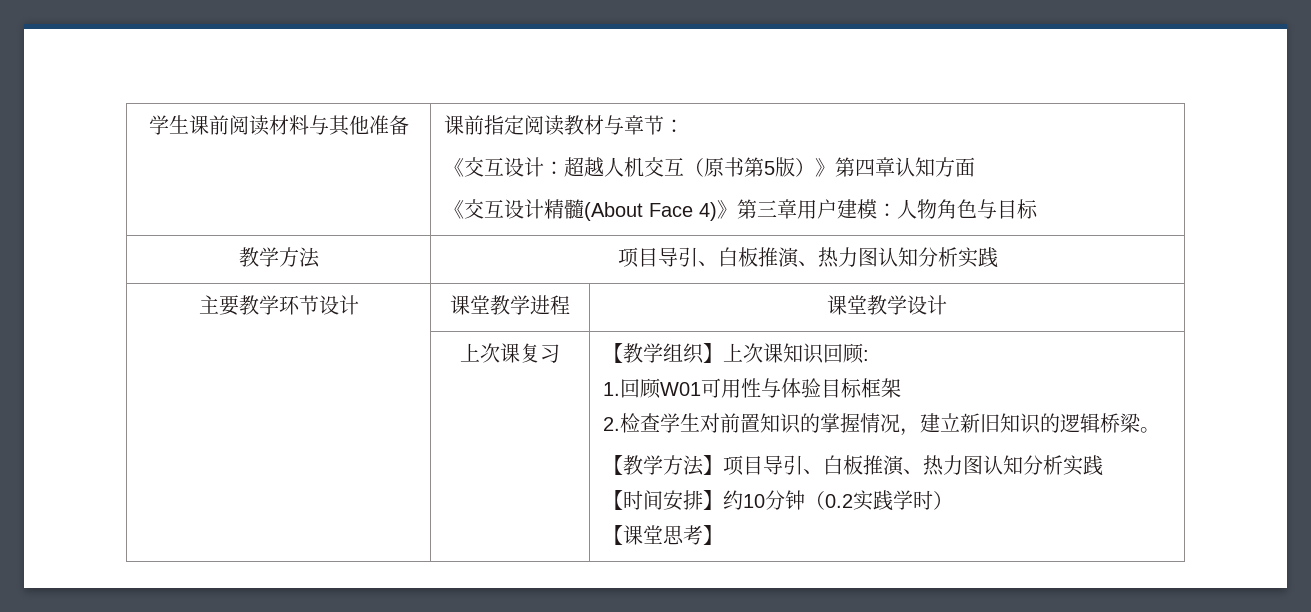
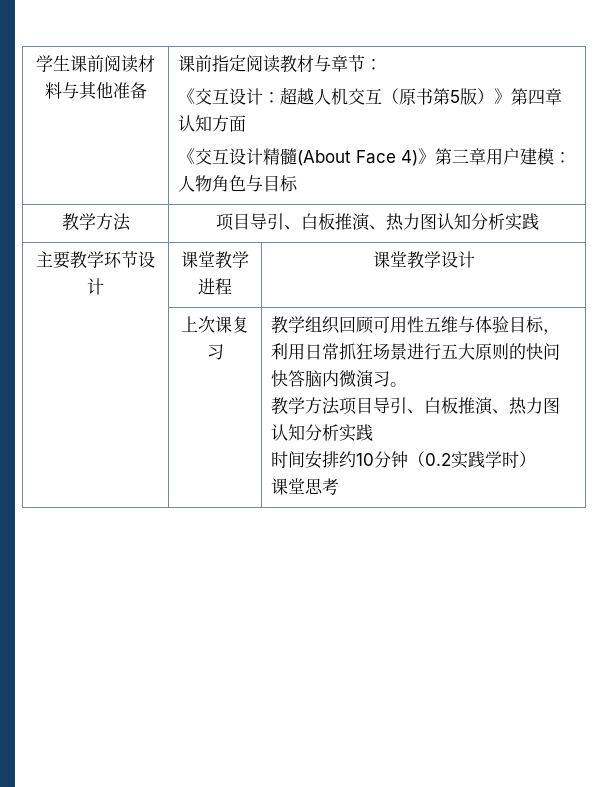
[603,343,624,363] 【 -> (224, 352) none
[703,343,870,364] [603,378,902,399] [603,413,1142,436] 】上次课知识回顾: // 1.回顾W01可用性与体验目标框架 // 2.检查学生对前置知识的掌握情况，建立新旧知识的逻辑桥梁 -> [339,316,561,335] [271,343,561,360] [271,370,391,388] 回顾可用性五维与体验目标，利用日常抓狂场景进行五大原则的快问快答脑内微演习
[603,455,724,476] 【教学方法】 -> [271,397,341,415] 教学方法
[603,490,624,510] 【 -> (374, 432) none
[703,490,724,510] 】 -> (340, 459) none
[603,525,624,545] 【 -> (537, 459) none
[703,525,724,545] 】 -> (340, 486) none

